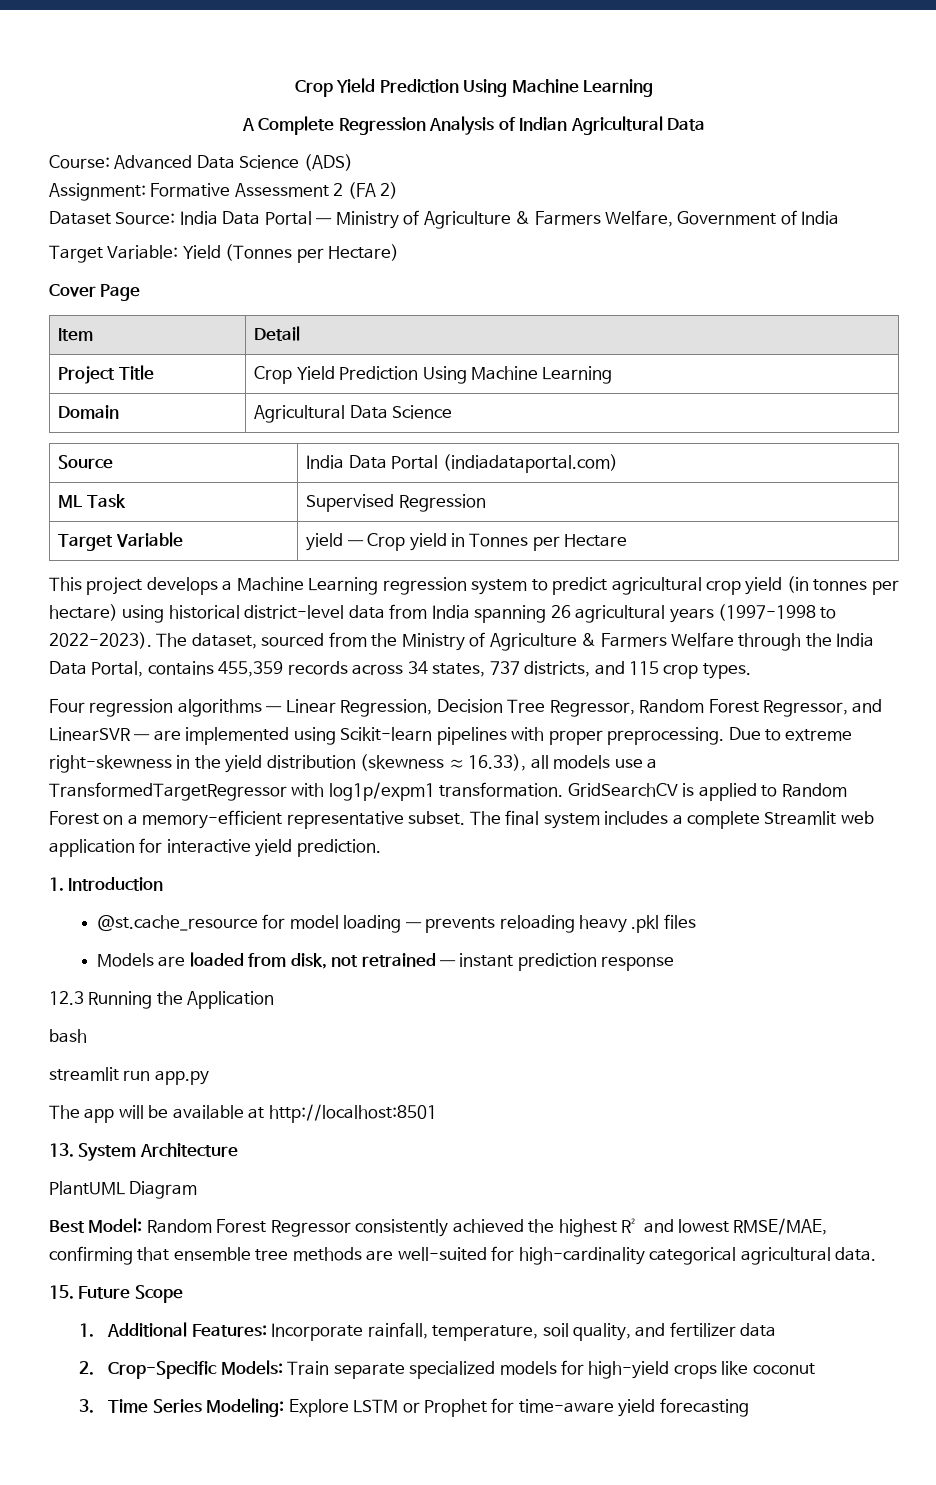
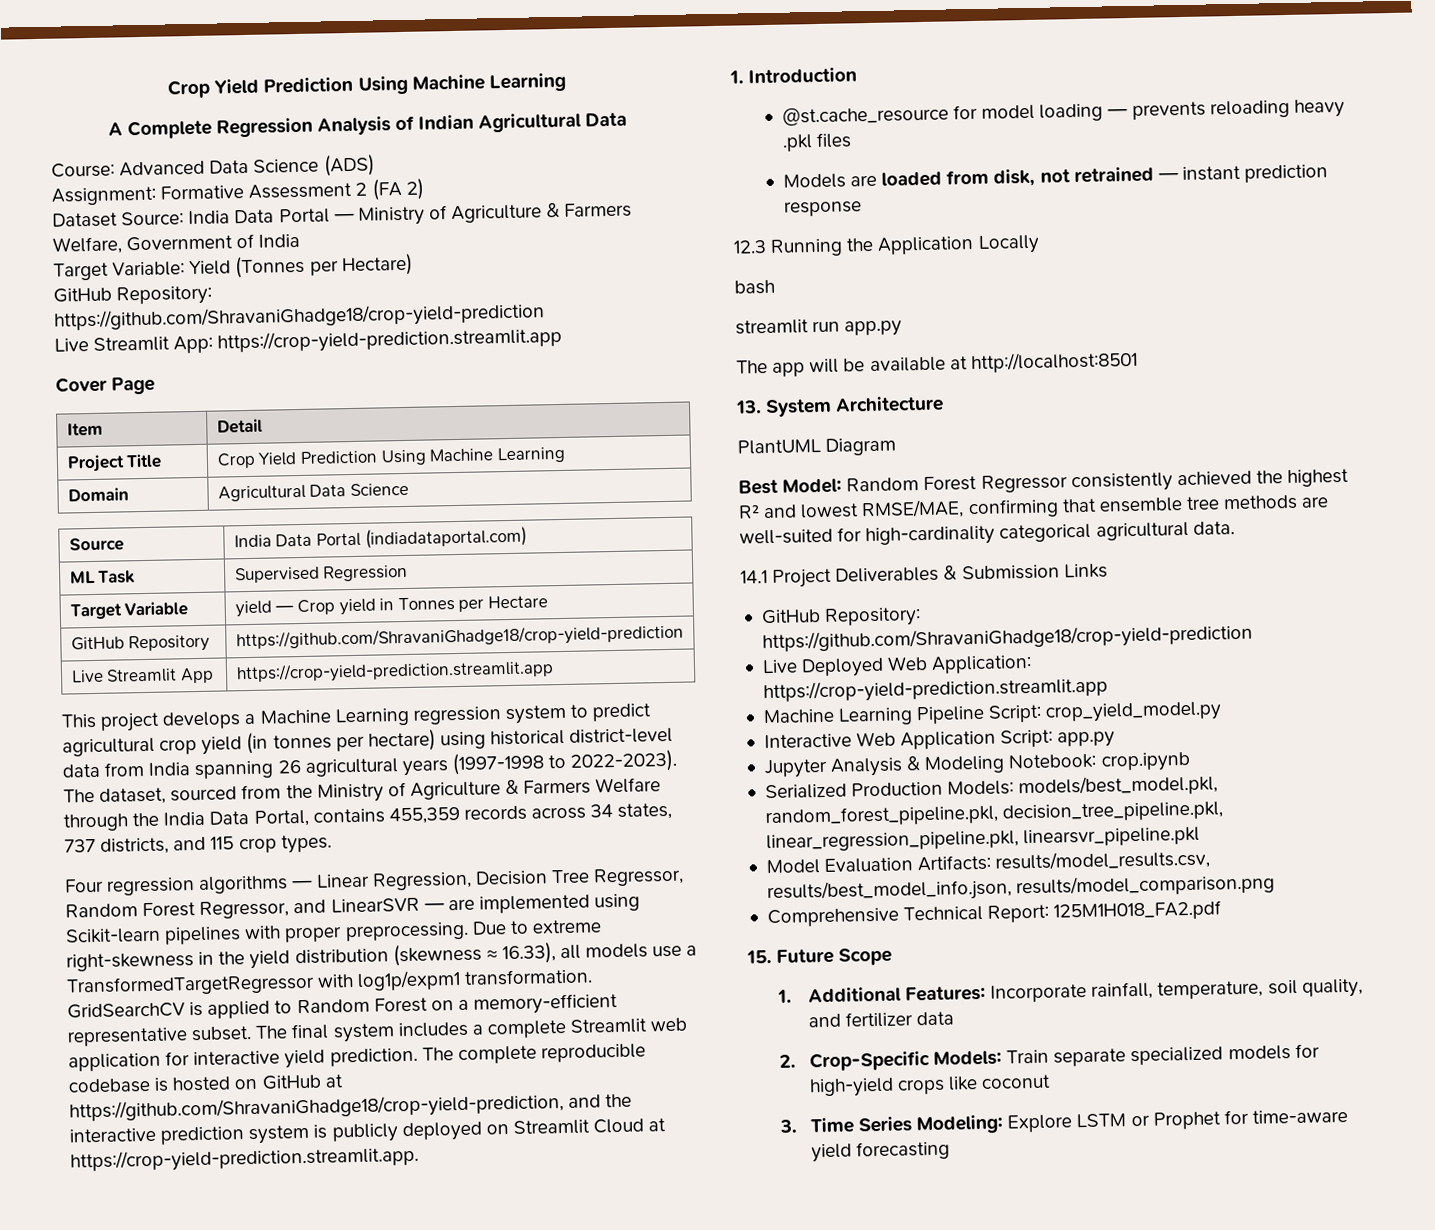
(400, 252) none -> [53,285,213,306] [54,302,545,332] [54,326,563,354] // GitHub Repository: https://github.com/ShravaniGhadge18/crop-yield-prediction // Live Streamlit App: https://crop-yield-prediction.streamlit.app
(628, 540) none -> [70,634,211,653] [235,623,684,651] [70,667,215,684] [235,659,554,684] // GitHub Repository | https://github.com/ShravaniGhadge18/crop-yield-prediction // Live Streamlit App | https://crop-yield-prediction.streamlit.app
(381, 848) none -> [421,1043,646,1065] [68,1074,343,1094] [69,1093,633,1123] [69,1118,667,1145] [70,1145,419,1173] The complete reproducible codebase is hosted on GitHub at https://github.com/ShravaniGhadge18/crop-yield-prediction, and the interactive prediction system is publicly deployed on Streamlit Cloud at https://crop-yield-prediction.streamlit.app.
(275, 1000) none -> [977,234,1040,254] Locally
(877, 1254) none -> [740,563,1108,588] [760,607,922,627] [761,623,1253,654] [761,654,1033,678] [762,676,1108,704] [762,701,1223,726] [763,729,1116,750] [763,751,1191,779] [764,774,1219,800] [764,801,1224,828] [765,826,1201,853] [765,849,1211,875] [766,873,1276,904] [766,900,1222,928] // 14.1 Project Deliverables & Submission Links // GitHub Repository: https://github.com/ShravaniGhadge18/crop-yield-prediction // Live Deployed Web Application: https://crop-yield-prediction.streamlit.app // Machine Learning Pipeline Script: crop_yield_model.py // Interactive Web Application Script: app.py // Jupyter Analysis & Modeling Notebook: crop.ipynb // Serialized Production Models: models/best_model.pkl, random_forest_pipeline.pkl, decision_tree_pipeline.pkl, linear_regression_pipeline.pkl, linearsvr_pipeline.pkl // Model Evaluation Artifacts: results/model_results.csv, results/best_model_info.json, results/model_comparison.png // Comprehensive Technical Report: 125M1H018_FA2.pdf

